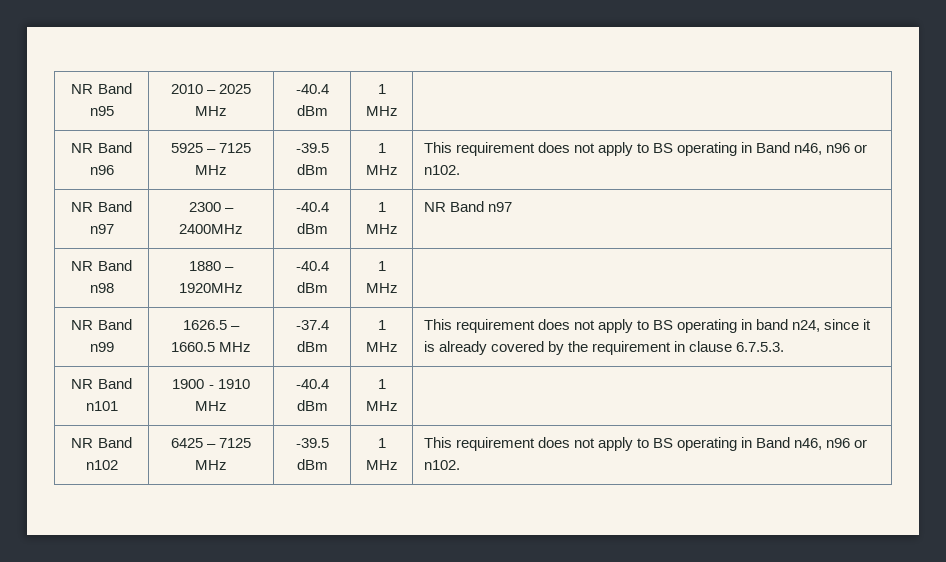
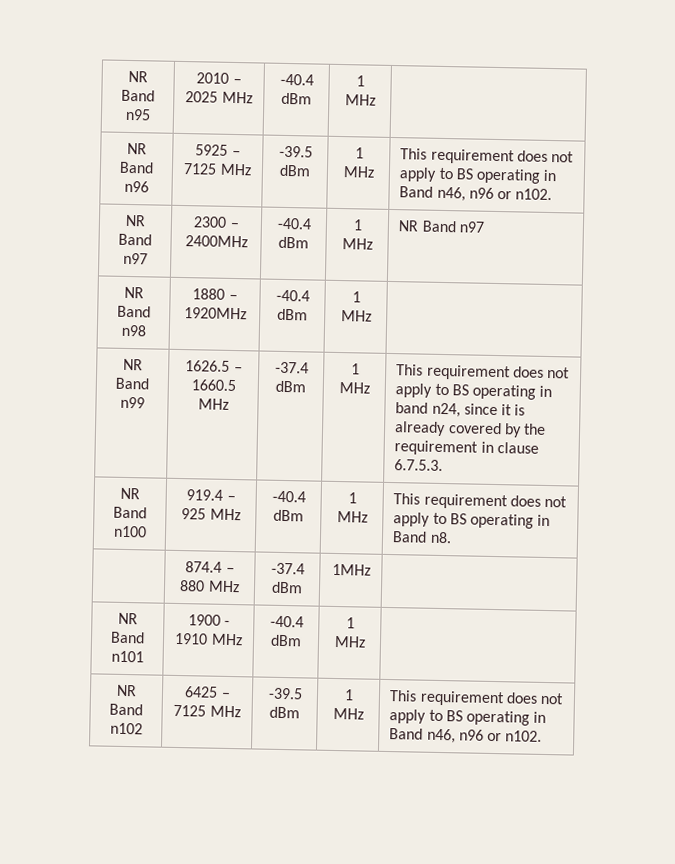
(785, 347) none -> [120,487,140,500] [113,506,147,519] [112,525,147,538] [186,489,236,502] [181,508,241,521] [271,490,306,503] [273,509,304,522] [347,492,357,504] [336,510,368,523] [393,493,568,510] [393,512,551,529] [392,531,452,544] [185,561,235,574] [179,580,240,593] [270,562,305,575] [271,581,303,594] [331,563,371,576] // NR Band n100 | 919.4 – 925 MHz | -40.4 dBm | 1 MHz | This requirement does not apply to BS operating in Band n8. // | 874.4 – 880 MHz | -37.4 dBm | 1MHz |

